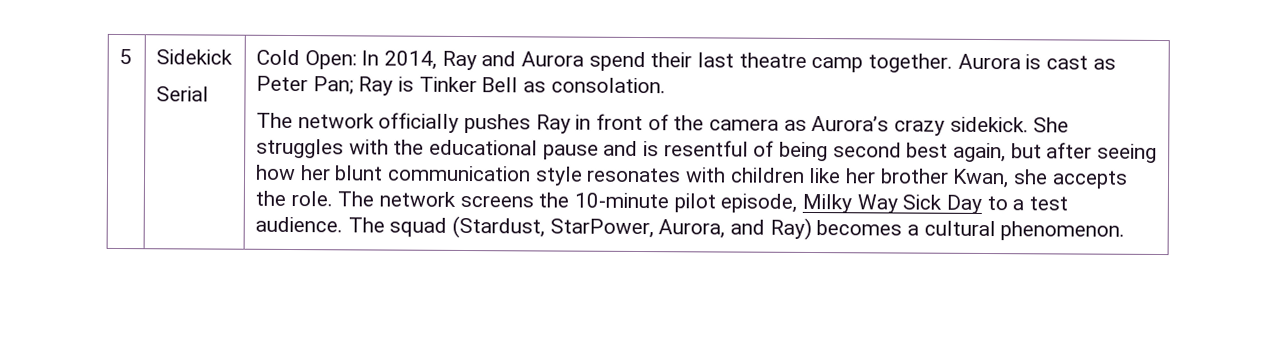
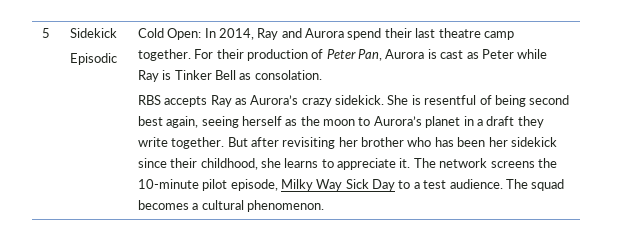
[156,86,210,102] Serial -> [69,53,117,65] Episodic
(954, 63) none -> [194,49,383,61] For their production of Peter Pan,
[312,76,354,95] Pan; -> [517,49,548,59] while
[256,112,780,134] The network officially pushes Ray in front of the camera -> [137,95,232,107] RBS accepts Ray
[256,138,639,160] struggles with the educational pause and -> (409, 100) none
[1010,142,1158,163] [255,164,1128,189] [255,190,333,207] but after seeing how her blunt communication style resonates with children like her brother Kwan, she accepts the role. -> [201,116,544,128] [137,137,557,149] [137,158,411,170] seeing herself as the moon to Aurora’s planet in a draft they write together. But after revisiting her brother who has been her sidekick since their childhood, she learns to appreciate it.
[452,215,812,241] (Stardust, StarPower, Aurora, and Ray) -> (565, 185) none

